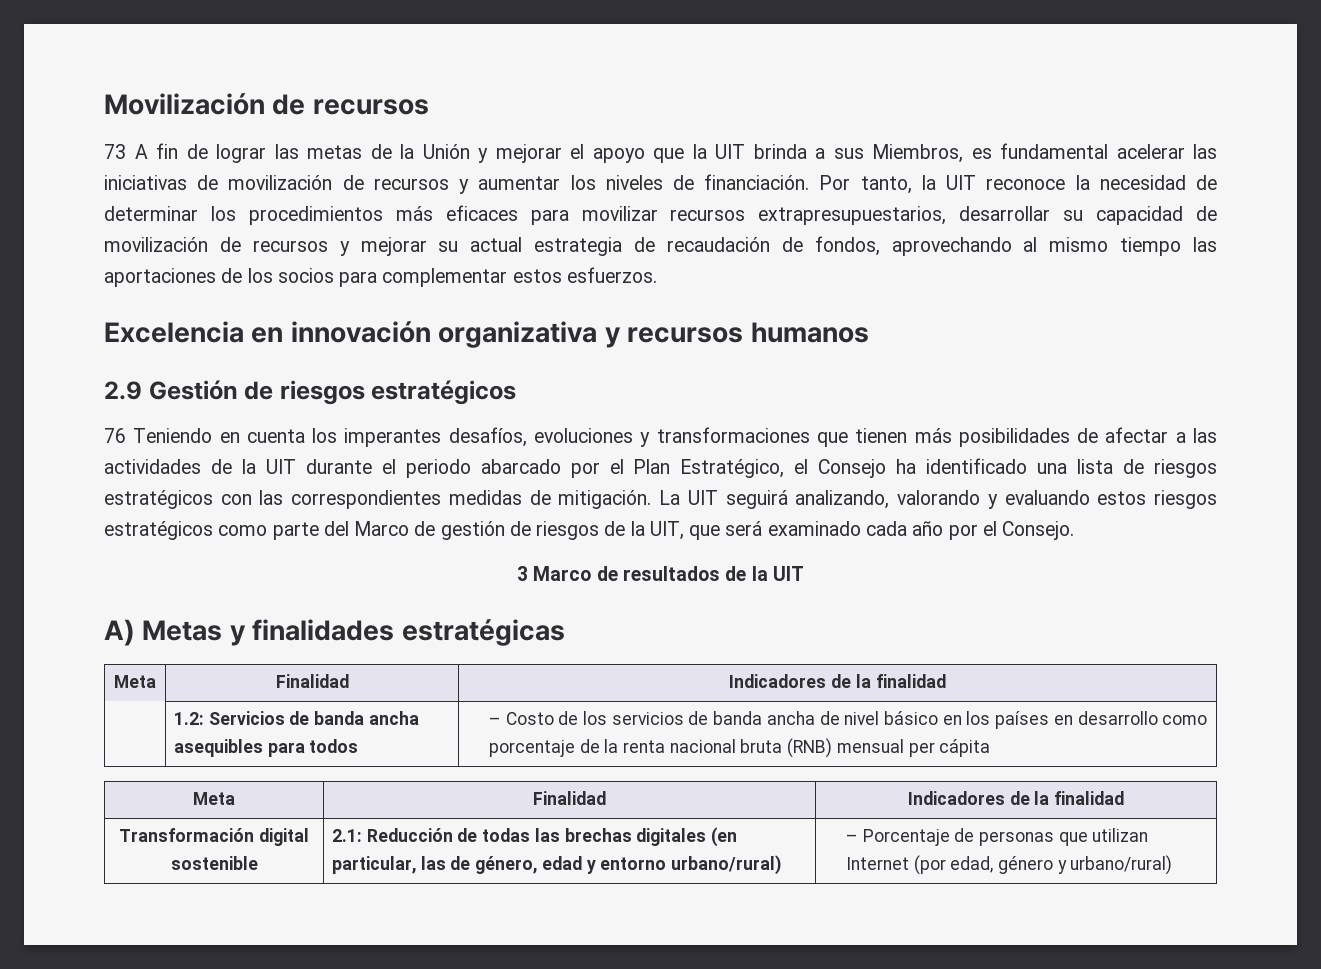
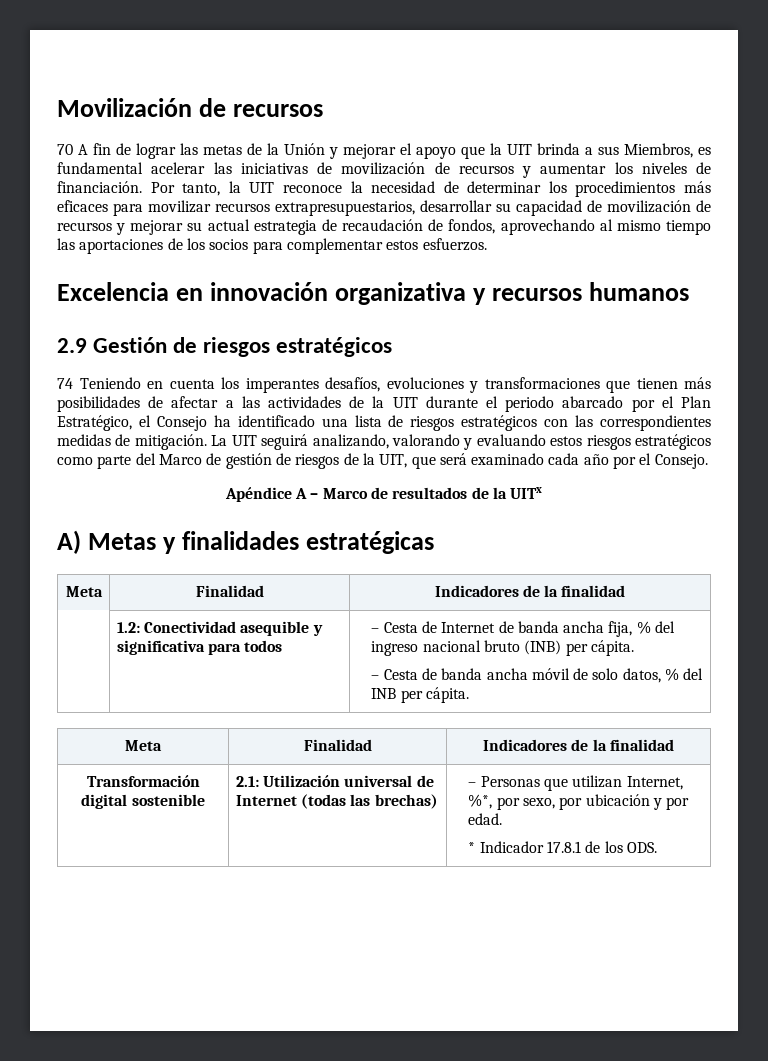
[104,144,126,159] 73 -> [57,144,73,155] 70
[104,428,126,443] 76 -> [57,378,73,389] 74
[517,566,529,581] 3 -> [224,487,319,502] Apéndice A –
[772,566,804,581] UIT -> [510,487,543,499] UITx
[208,711,419,725] [174,739,359,757] [488,711,1208,729] [488,738,991,758] Servicios de banda ancha asequibles para todos | – Costo de los servicios de banda ancha de nivel básico en los países en desarrollo como porcentaje de la renta nacional bruta (RNB) mensual per cápita -> [144,621,323,636] [116,640,283,655] [371,621,676,637] [371,640,634,656] [371,668,704,683] [371,687,469,703] Conectividad asequible y significativa para todos | – Cesta de Internet de banda ancha fija, % del ingreso nacional bruto (INB) per cápita. // – Cesta de banda ancha móvil de solo datos, % del INB per cápita.
[366,827,738,847] [332,855,782,875] [845,828,1149,846] [845,855,1173,875] Reducción de todas las brechas digitales (en particular, las de género, edad y entorno urbano/rural) | – Porcentaje de personas que utilizan Internet (por edad, género y urbano/rural) -> [263,775,434,787] [235,794,438,809] [468,775,683,791] [468,794,690,810] [468,813,503,825] [468,841,657,853] Utilización universal de Internet (todas las brechas) | – Personas que utilizan Internet, %*, por sexo, por ubicación y por edad. // * Indicador 17.8.1 de los ODS.

